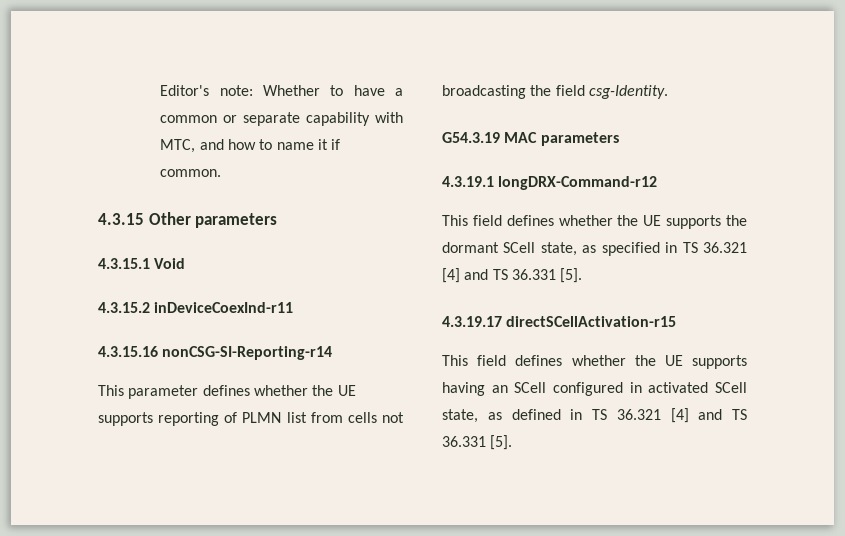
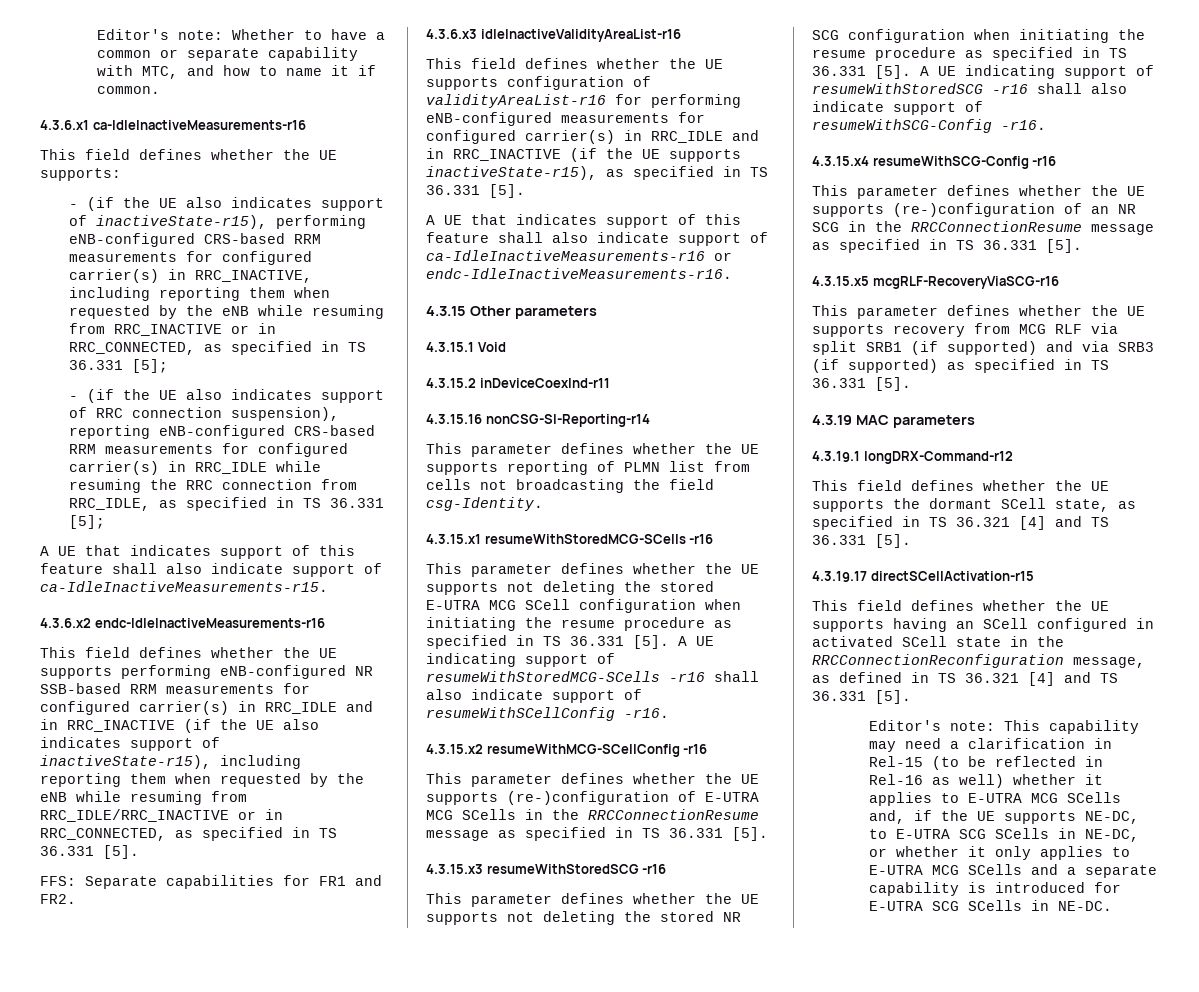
(222, 173) none -> [40,120,306,130] [40,149,337,160] [40,168,121,181] [68,197,384,211] [68,215,366,229] [68,233,321,247] [68,251,312,265] [68,269,312,283] [68,287,330,301] [68,305,384,319] [68,323,276,336] [68,341,366,355] [68,359,168,373] [68,389,384,403] [68,407,339,421] [68,425,375,439] [68,443,348,457] [68,461,321,475] [68,479,357,493] [68,497,384,511] [68,515,105,529] [40,545,355,559] [40,563,382,577] [40,581,328,592] [40,618,325,628] [40,647,337,658] [40,665,373,679] [40,683,310,694] [40,701,373,715] [40,719,319,733] [40,737,220,751] [40,755,301,769] [40,773,364,787] [40,791,247,805] [40,809,283,822] [40,827,337,841] [40,845,139,859] [40,875,382,889] [40,894,76,904] [426,29,681,42] [426,58,723,69] [426,76,651,90] [426,94,741,108] [426,112,705,126] [426,130,759,144] [426,148,741,162] [426,166,768,180] [426,184,525,198] [426,214,741,228] [426,232,768,246] [426,250,732,261] [426,268,732,279] // 4.3.6.x1 ca-IdleInactiveMeasurements-r16 // This field defines whether the UE supports: // - (if the UE also indicates support of inactiveState-r15), performing eNB-configured CRS-based RRM measurements for configured carrier(s) in RRC_INACTIVE, including reporting them when requested by the eNB while resuming from RRC_INACTIVE or in RRC_CONNECTED, as specified in TS 36.331 [5]; // - (if the UE also indicates support of RRC connection suspension), reporting eNB-configured CRS-based RRM measurements for configured carrier(s) in RRC_IDLE while resuming the RRC connection from RRC_IDLE, as specified in TS 36.331 [5]; // A UE that indicates support of this feature shall also indicate support of ca-IdleInactiveMeasurements-r15. // 4.3.6.x2 endc-IdleInactiveMeasurements-r16 // This field defines whether the UE supports performing eNB-configured NR SSB-based RRM measurements for configured carrier(s) in RRC_IDLE and in RRC_INACTIVE (if the UE also indicates support of inactiveState-r15), including reporting them when requested by the eNB while resuming from RRC_IDLE/RRC_INACTIVE or in RRC_CONNECTED, as specified in TS 36.331 [5]. // FFS: Separate capabilities for FR1 and FR2. // 4.3.6.x3 idleInactiveValidityAreaList-r16 // This field defines whether the UE supports configuration of validityAreaList-r16 for performing eNB-configured measurements for configured carrier(s) in RRC_IDLE and in RRC_INACTIVE (if the UE supports inactiveState-r15), as specified in TS 36.331 [5]. // A UE that indicates support of this feature shall also indicate support of ca-IdleInactiveMeasurements-r16 or endc-IdleInactiveMeasurements-r16.
[442,132,500,143] G54.3.19 -> [426,534,714,544] [426,563,759,577] [426,581,714,595] [426,599,741,613] [426,617,732,631] [426,635,714,649] [426,653,615,667] [426,671,759,682] [426,689,642,703] [426,707,669,721] [426,744,708,757] [426,773,759,787] [426,791,759,805] [426,809,759,820] [426,827,768,841] [426,864,667,874] [426,893,759,907] [426,911,741,925] [812,29,1145,43] [812,47,1127,61] [812,65,1154,79] [812,83,1127,94] [812,101,983,115] [812,119,1046,133] [812,156,1057,169] [812,185,1145,199] [812,203,1136,217] [812,221,1154,235] [812,239,1082,253] [812,276,1059,289] [812,305,1145,319] [812,323,1118,337] [812,341,1154,355] [812,359,1109,373] [812,377,911,391] [812,415,852,425] 4.3.15.x1 resumeWithStoredMCG-SCells -r16 // This parameter defines whether the UE supports not deleting the stored E-UTRA MCG SCell configuration when initiating the resume procedure as specified in TS 36.331 [5]. A UE indicating support of resumeWithStoredMCG-SCells -r16 shall also indicate support of resumeWithSCellConfig -r16. // 4.3.15.x2 resumeWithMCG-SCellConfig -r16 // This parameter defines whether the UE supports (re-)configuration of E-UTRA MCG SCells in the RRCConnectionResume message as specified in TS 36.331 [5]. // 4.3.15.x3 resumeWithStoredSCG -r16 // This parameter defines whether the UE supports not deleting the stored NR SCG configuration when initiating the resume procedure as specified in TS 36.331 [5]. A UE indicating support of resumeWithStoredSCG -r16 shall also indicate support of resumeWithSCG-Config -r16. // 4.3.15.x4 resumeWithSCG-Config -r16 // This parameter defines whether the UE supports (re-)configuration of an NR SCG in the RRCConnectionResume message as specified in TS 36.331 [5]. // 4.3.15.x5 mcgRLF-RecoveryViaSCG-r16 // This parameter defines whether the UE supports recovery from MCG RLF via split SRB1 (if supported) and via SRB3 (if supported) as specified in TS 36.331 [5]. // 4.3.19
[442,409,478,423] state, -> [956,636,1064,647] [812,654,1145,668] state in the RRCConnectionReconfiguration message,
(513, 442) none -> [869,720,1140,734] [869,738,1113,752] [869,756,1104,770] [869,774,1104,788] [869,792,1122,806] [869,810,1140,824] [869,828,1140,842] [869,846,1131,860] [869,864,1158,878] [869,882,1122,896] [869,900,1113,911] // Editor's note: This capability may need a clarification in Rel-15 (to be reflected in Rel-16 as well) whether it applies to E-UTRA MCG SCells and, if the UE supports NE-DC, to E-UTRA SCG SCells in NE-DC, or whether it only applies to E-UTRA MCG SCells and a separate capability is introduced for E-UTRA SCG SCells in NE-DC.

